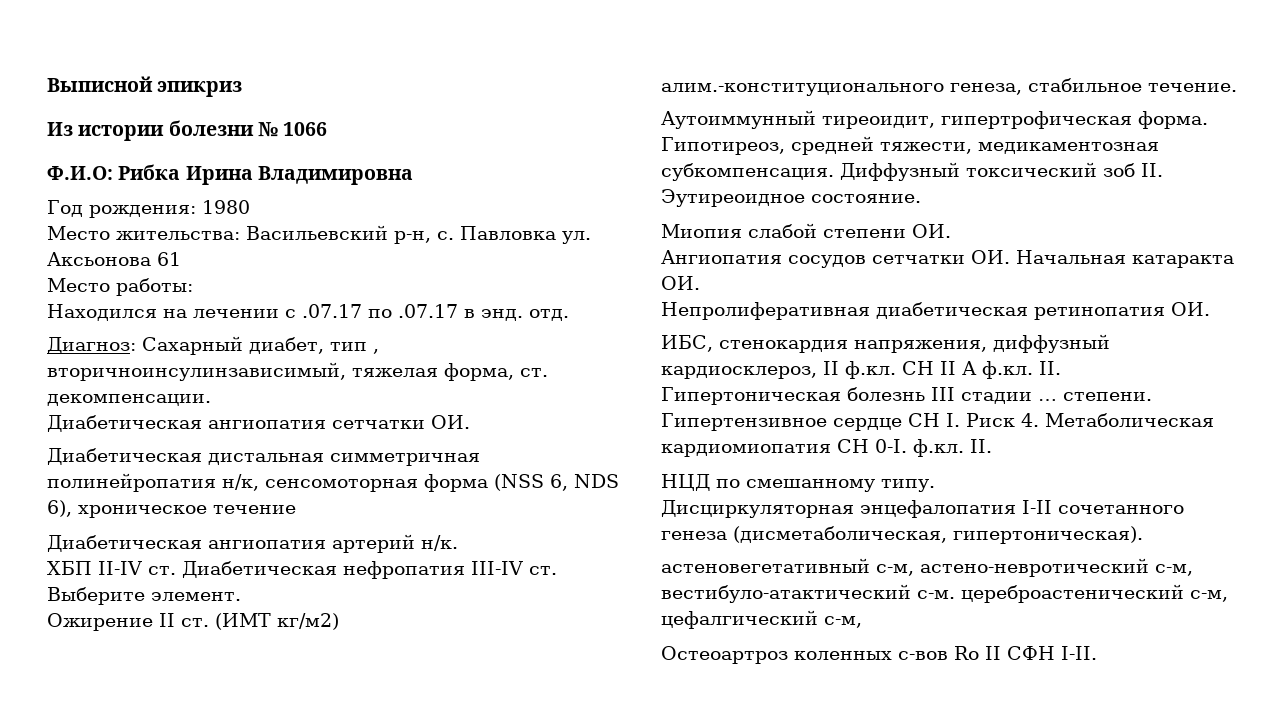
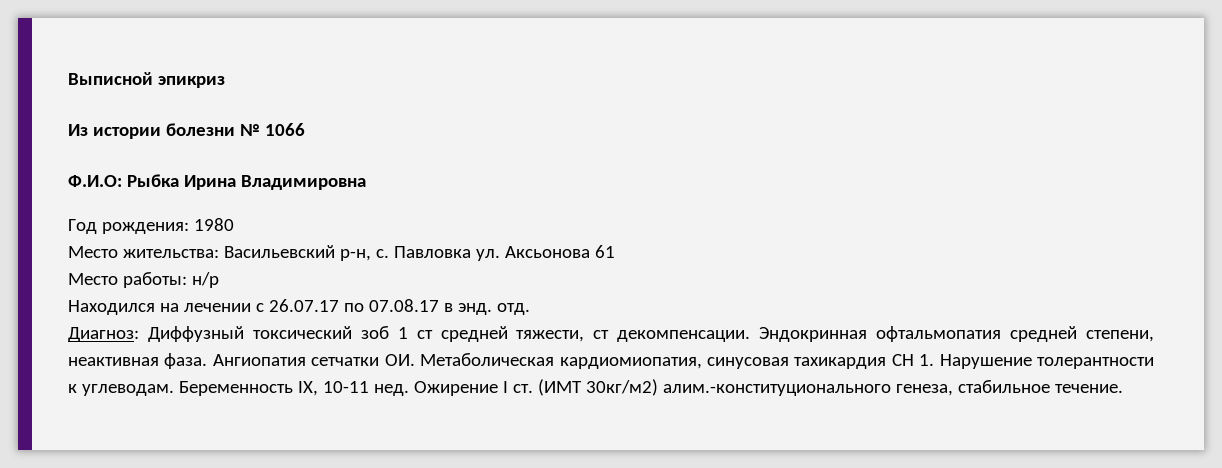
[118,164,181,180] Рибка -> [126,174,179,187] Рыбка
(193, 287) none -> [191,272,219,288] н/р
[302,304,458,318] .07.17 по .07.17 -> [268,299,439,312] 26.07.17 по 07.08.17
[142,336,379,355] [47,362,548,381] [47,394,211,406] [47,415,470,432] [47,448,480,466] [47,473,619,492] [47,500,296,518] [47,534,458,553] [47,561,557,579] [47,587,241,605] [47,613,175,631] Сахарный диабет, тип , вторичноинсулинзависимый, тяжелая форма, ст. декомпенсации. // Диабетическая ангиопатия сетчатки ОИ. // Диабетическая дистальная симметричная полинейропатия н/к, сенсомоторная форма (NSS 6, NDS 6), хроническое течение // Диабетическая ангиопатия артерий н/к. // ХБП II-IV ст. Диабетическая нефропатия III-IV ст. Выберите элемент. // Ожирение II -> [147,326,1154,342] [68,353,1154,369] [68,381,508,396] Диффузный токсический зоб 1 ст средней тяжести, ст декомпенсации. Эндокринная офтальмопатия средней степени, неактивная фаза. Ангиопатия сетчатки ОИ. Метаболическая кардиомиопатия, синусовая тахикардия СН 1. Нарушение толерантности к углеводам. Беременность IX, 10-11 нед. Ожирение I
[277,613,339,630] кг/м2) -> [585,379,658,396] 30кг/м2)
[661,110,1208,129] [661,136,1159,155] [661,162,1163,181] [661,189,921,207] [661,223,951,238] [661,250,1234,268] [661,276,700,290] [661,302,1210,320] [661,334,1110,353] [661,361,1061,379] [661,387,1152,405] [661,413,1214,431] [661,439,992,457] [661,474,935,492] [661,500,1184,518] [661,526,1143,544] [661,558,1193,577] [661,584,1228,603] [661,610,862,629] [661,646,1097,664] // Аутоиммунный тиреоидит, гипертрофическая форма. Гипотиреоз, средней тяжести, медикаментозная субкомпенсация. Диффузный токсический зоб II. Эутиреоидное состояние. // Миопия слабой степени ОИ. // Ангиопатия сосудов сетчатки ОИ. Начальная катаракта ОИ. // Непролиферативная диабетическая ретинопатия ОИ. // ИБС, стенокардия напряжения, диффузный кардиосклероз, II ф.кл. СН II А ф.кл. II. Гипертоническая болезнь III стадии … степени. Гипертензивное сердце СН I. Риск 4. Метаболическая кардиомиопатия СН 0-I. ф.кл. II. // НЦД по смешанному типу. // Дисциркуляторная энцефалопатия I-II сочетанного генеза (дисметаболическая, гипертоническая). // астеновегетативный с-м, астено-невротический с-м, вестибуло-атактический с-м. цереброастенический с-м, цефалгический с-м, // Остеоартроз коленных с-вов Rо II СФН I-II. -> (1123, 388) none

